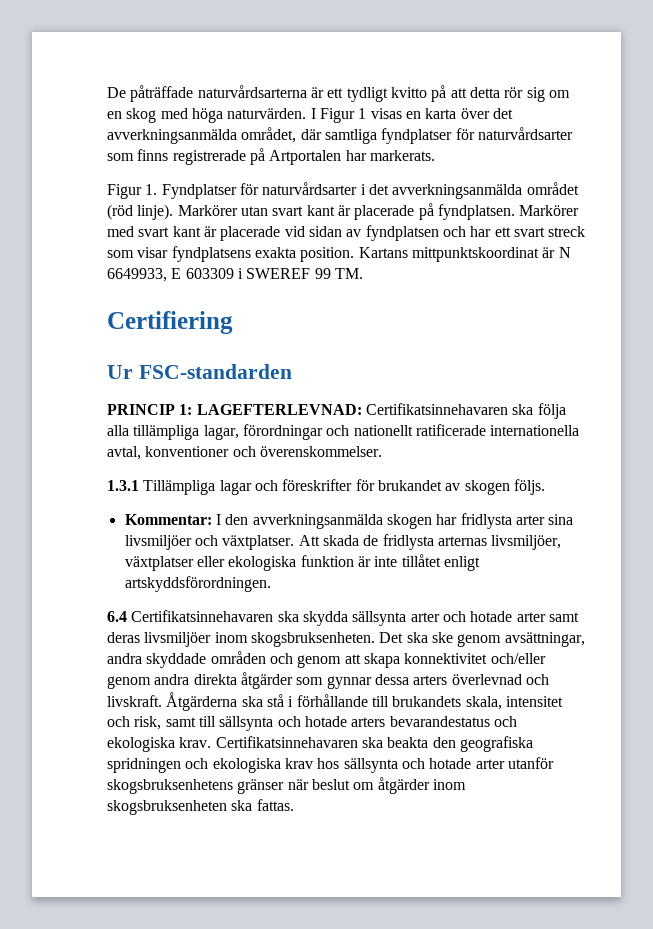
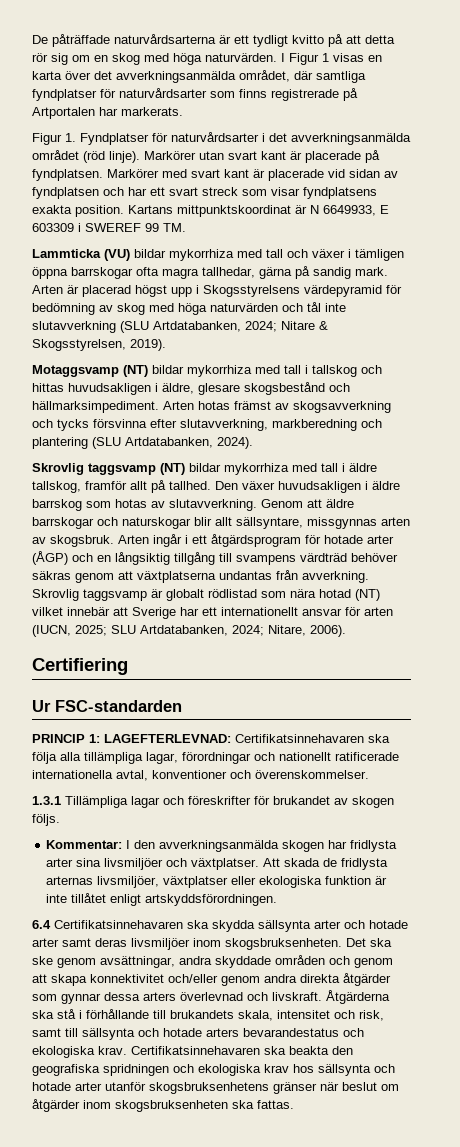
(363, 273) none -> [32,249,404,261] [32,266,388,279] [32,285,402,297] [32,302,346,315] [32,321,328,333] [32,339,166,351] [32,365,382,377] [32,382,350,395] [32,401,391,413] [32,419,382,431] [32,437,253,449] [32,463,377,475] [32,480,400,493] [32,499,354,511] [32,517,410,529] [32,534,394,547] [32,551,398,565] [32,570,369,583] [32,589,380,601] [32,607,393,619] [32,625,346,637] // Lammticka (VU) bildar mykorrhiza med tall och växer i tämligen öppna barrskogar ofta magra tallhedar, gärna på sandig mark. Arten är placerad högst upp i Skogsstyrelsens värdepyramid för bedömning av skog med höga naturvärden och tål inte slutavverkning (SLU Artdatabanken, 2024; Nitare & Skogsstyrelsen, 2019). // Motaggsvamp (NT) bildar mykorrhiza med tall i tallskog och hittas huvudsakligen i äldre, glesare skogsbestånd och hällmarksimpediment. Arten hotas främst av skogsavverkning och tycks försvinna efter slutavverkning, markberedning och plantering (SLU Artdatabanken, 2024). // Skrovlig taggsvamp (NT) bildar mykorrhiza med tall i äldre tallskog, framför allt på tallhed. Den växer huvudsakligen i äldre barrskog som hotas av slutavverkning. Genom att äldre barrskogar och naturskogar blir allt sällsyntare, missgynnas arten av skogsbruk. Arten ingår i ett åtgärdsprogram för hotade arter (ÅGP) och en långsiktig tillgång till svampens värdträd behöver säkras genom att växtplatserna undantas från avverkning. Skrovlig taggsvamp är globalt rödlistad som nära hotad (NT) vilket innebär att Sverige har ett internationellt ansvar för arten (IUCN, 2025; SLU Artdatabanken, 2024; Nitare, 2006).

